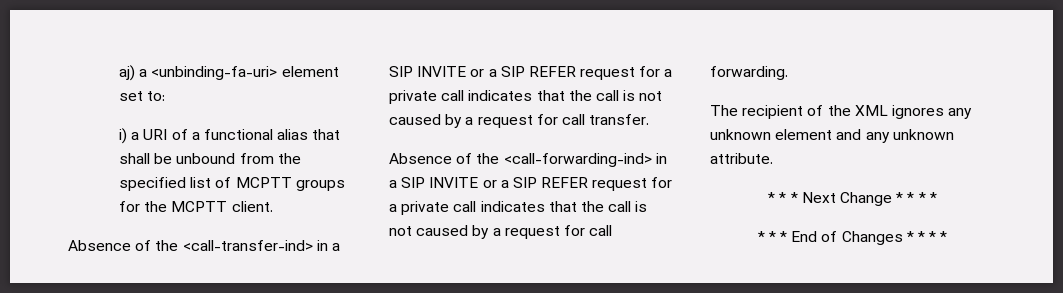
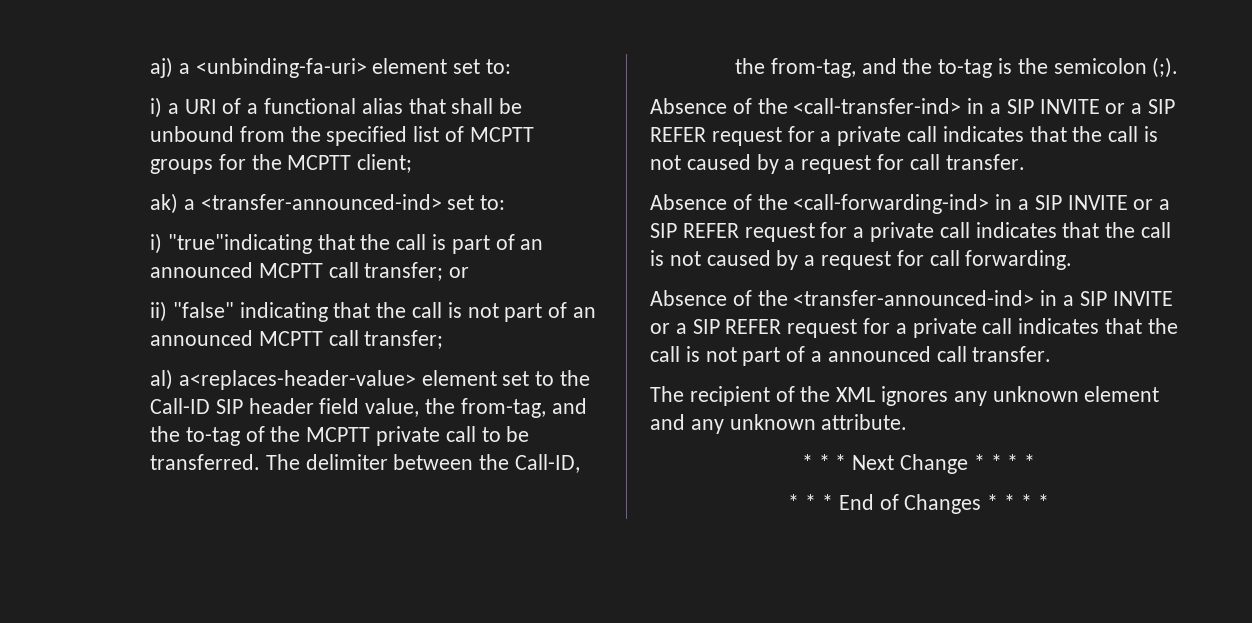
[231,201,273,212] client. -> [357,154,413,173] [149,193,506,214] [149,233,544,254] [149,262,470,281] [149,301,596,322] [149,330,444,349] [149,369,590,390] [149,398,587,418] [149,426,530,446] [149,454,580,473] [734,57,1179,78] client; // ak) a <transfer-announced-ind> set to: // i) "true"indicating that the call is part of an announced MCPTT call transfer; or // ii) "false" indicating that the call is not part of an announced MCPTT call transfer; // al) a<replaces-header-value> element set to the Call-ID SIP header field value, the from-tag, and the to-tag of the MCPTT private call to be transferred. The delimiter between the Call-ID, the from-tag, and the to-tag is the semicolon (;).
(788, 73) none -> [650,290,1173,306] [650,318,1178,338] [650,346,1052,366] // Absence of the <transfer-announced-ind> in a SIP INVITE or a SIP REFER request for a private call indicates that the call is not part of a announced call transfer.

